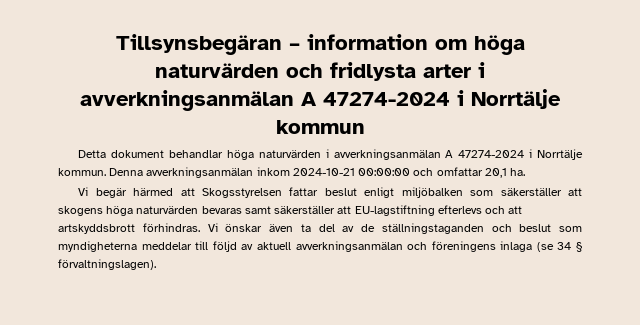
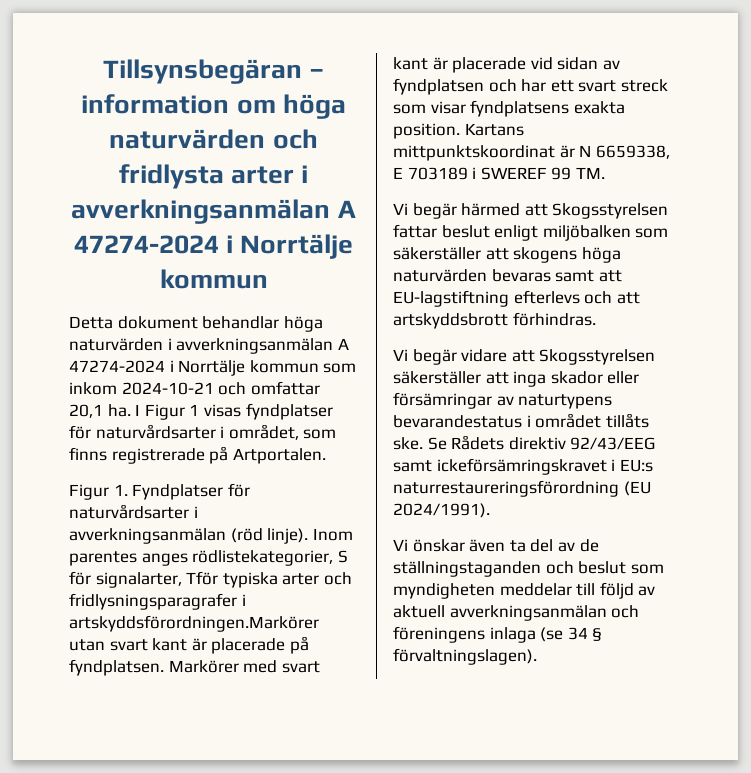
[58,167,254,178] kommun. Denna avverkningsanmälan -> [249,360,357,373] kommun som
[358,168,411,176] 00:00:00 -> (214, 388) none
(526, 172) none -> [135,403,333,420] [69,424,337,440] [69,446,326,464] [69,483,250,500] [69,504,198,519] [69,528,353,544] [69,550,348,566] [69,571,352,588] [69,593,246,610] [69,615,319,632] [69,636,309,654] [69,659,320,676] [393,57,620,73] [393,78,668,95] [393,100,625,117] [393,123,524,139] [393,145,670,161] [393,167,605,180] I Figur 1 visas fyndplatser för naturvårdsarter i området, som finns registrerade på Artportalen. // Figur 1. Fyndplatser för naturvårdsarter i avverkningsanmälan (röd linje). Inom parentes anges rödlistekategorier, S för signalarter, Tför typiska arter och fridlysningsparagrafer i artskyddsförordningen.Markörer utan svart kant är placerade på fyndplatsen. Markörer med svart kant är placerade vid sidan av fyndplatsen och har ett svart streck som visar fyndplatsens exakta position. Kartans mittpunktskoordinat är N 6659338, E 703189 i SWEREF 99 TM.
[274,206,336,214] säkerställer -> (595, 276) none
(200, 227) none -> [393,349,656,365] [393,371,640,387] [393,392,613,409] [393,413,649,428] [393,435,656,450] [393,458,653,475] [393,480,651,497] [393,503,490,518] // Vi begär vidare att Skogsstyrelsen säkerställer att inga skador eller försämringar av naturtypens bevarandestatus i området tillåts ske. Se Rådets direktiv 92/43/EEG samt ickeförsämringskravet i EU:s naturrestaureringsförordning (EU 2024/1991). //
[58,241,137,252] myndigheterna -> [393,583,495,599] myndigheten

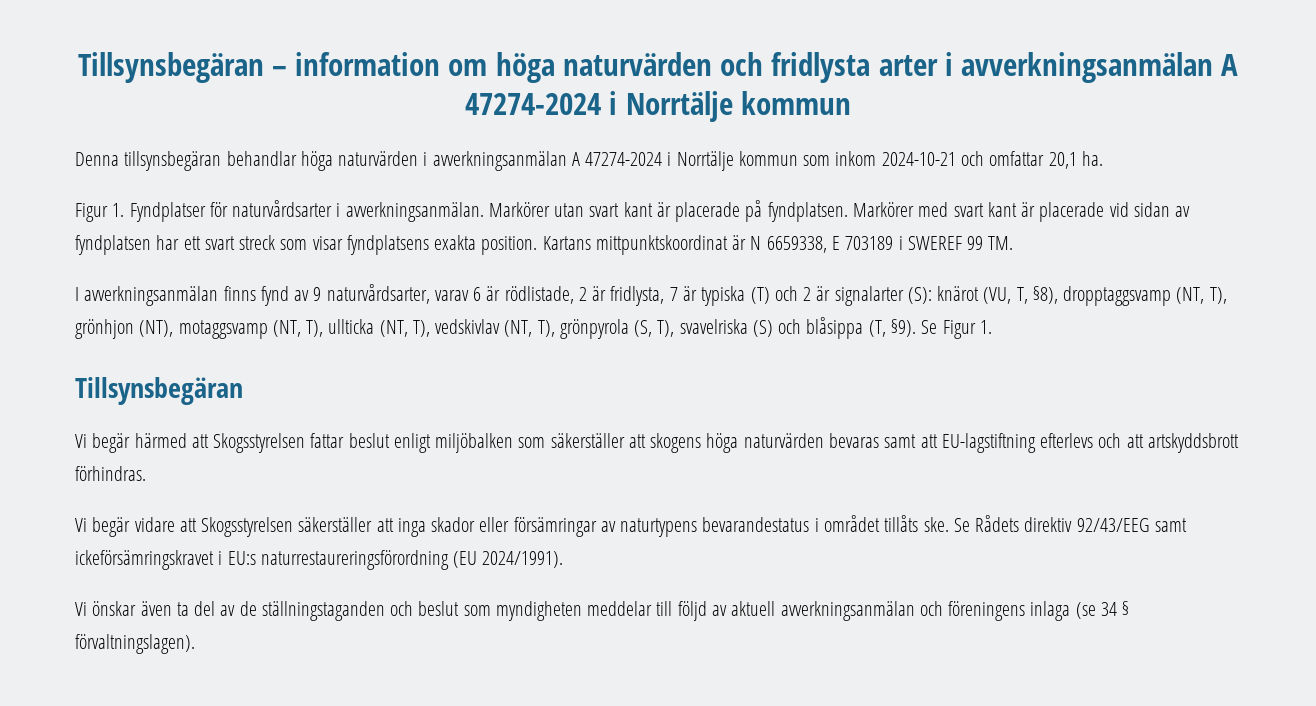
[69,316,198,329] Detta dokument -> [75,151,222,171] Denna tillsynsbegäran
[135,403,333,420] [69,424,337,440] [69,446,326,464] I Figur 1 visas fyndplatser för naturvårdsarter i området, som finns registrerade på Artportalen. -> (1103, 158) none
[69,528,353,544] [69,550,348,566] [69,571,352,588] [69,593,246,610] [69,615,319,632] avverkningsanmälan (röd linje). Inom parentes anges rödlistekategorier, S för signalarter, Tför typiska arter och fridlysningsparagrafer i artskyddsförordningen.Markörer -> [345,202,550,222] avverkningsanmälan. Markörer
[488,79,517,92] och -> (151, 245) none
(605, 173) none -> [75,284,1227,306] [75,317,992,339] [75,377,243,405] // I avverkningsanmälan finns fynd av 9 naturvårdsarter, varav 6 är rödlistade, 2 är fridlysta, 7 är typiska (T) och 2 är signalarter (S): knärot (VU, T, §8), dropptaggsvamp (NT, T), grönhjon (NT), motaggsvamp (NT, T), ullticka (NT, T), vedskivlav (NT, T), grönpyrola (S, T), svavelriska (S) och blåsippa (T, §9). Se Figur 1. // Tillsynsbegäran

